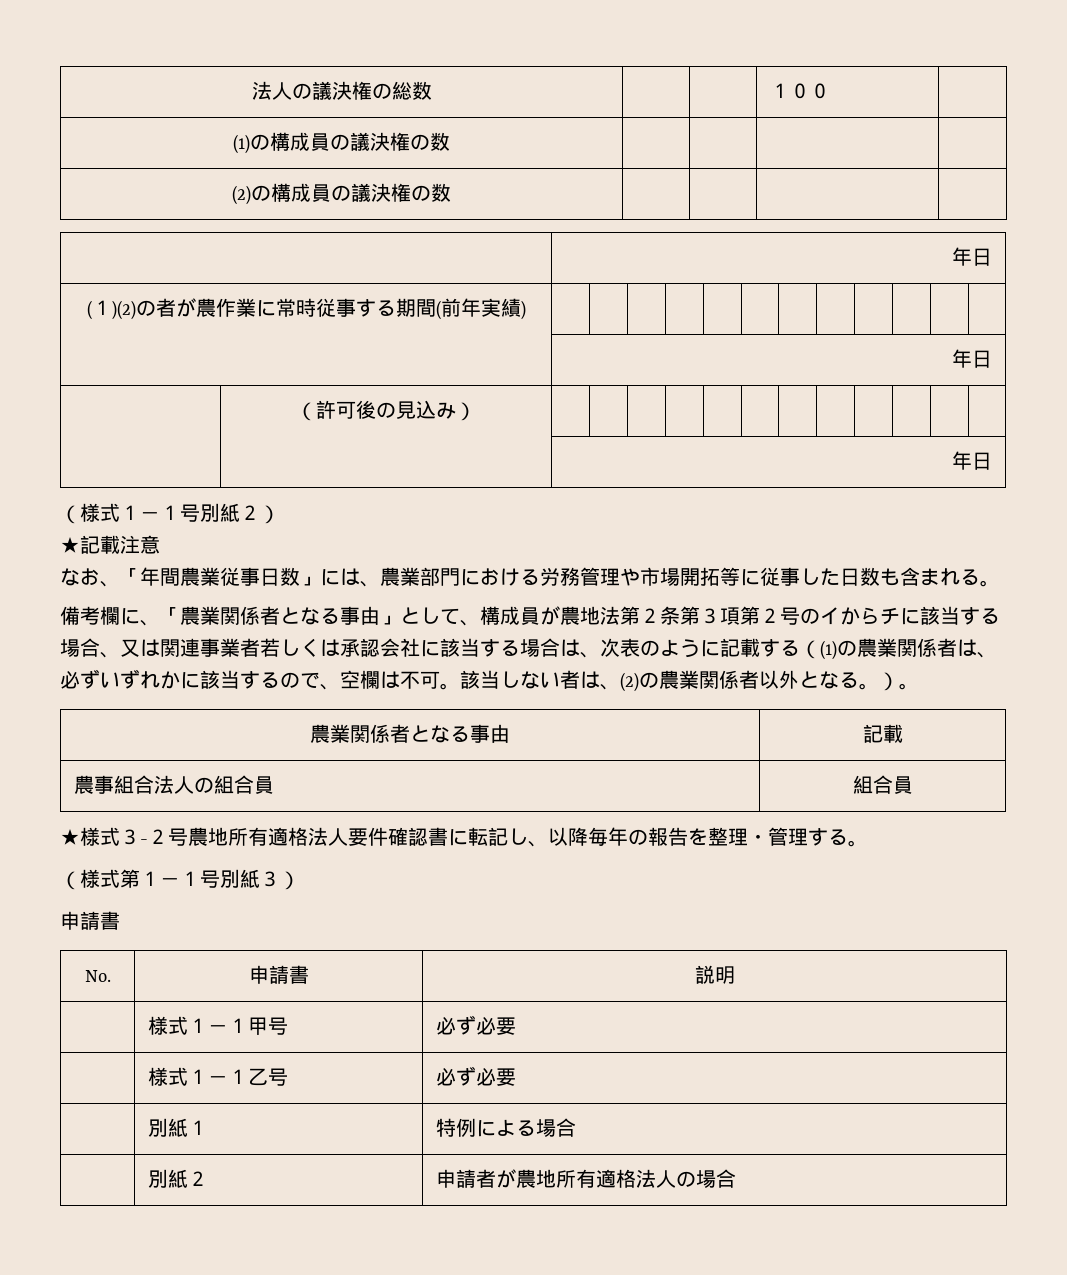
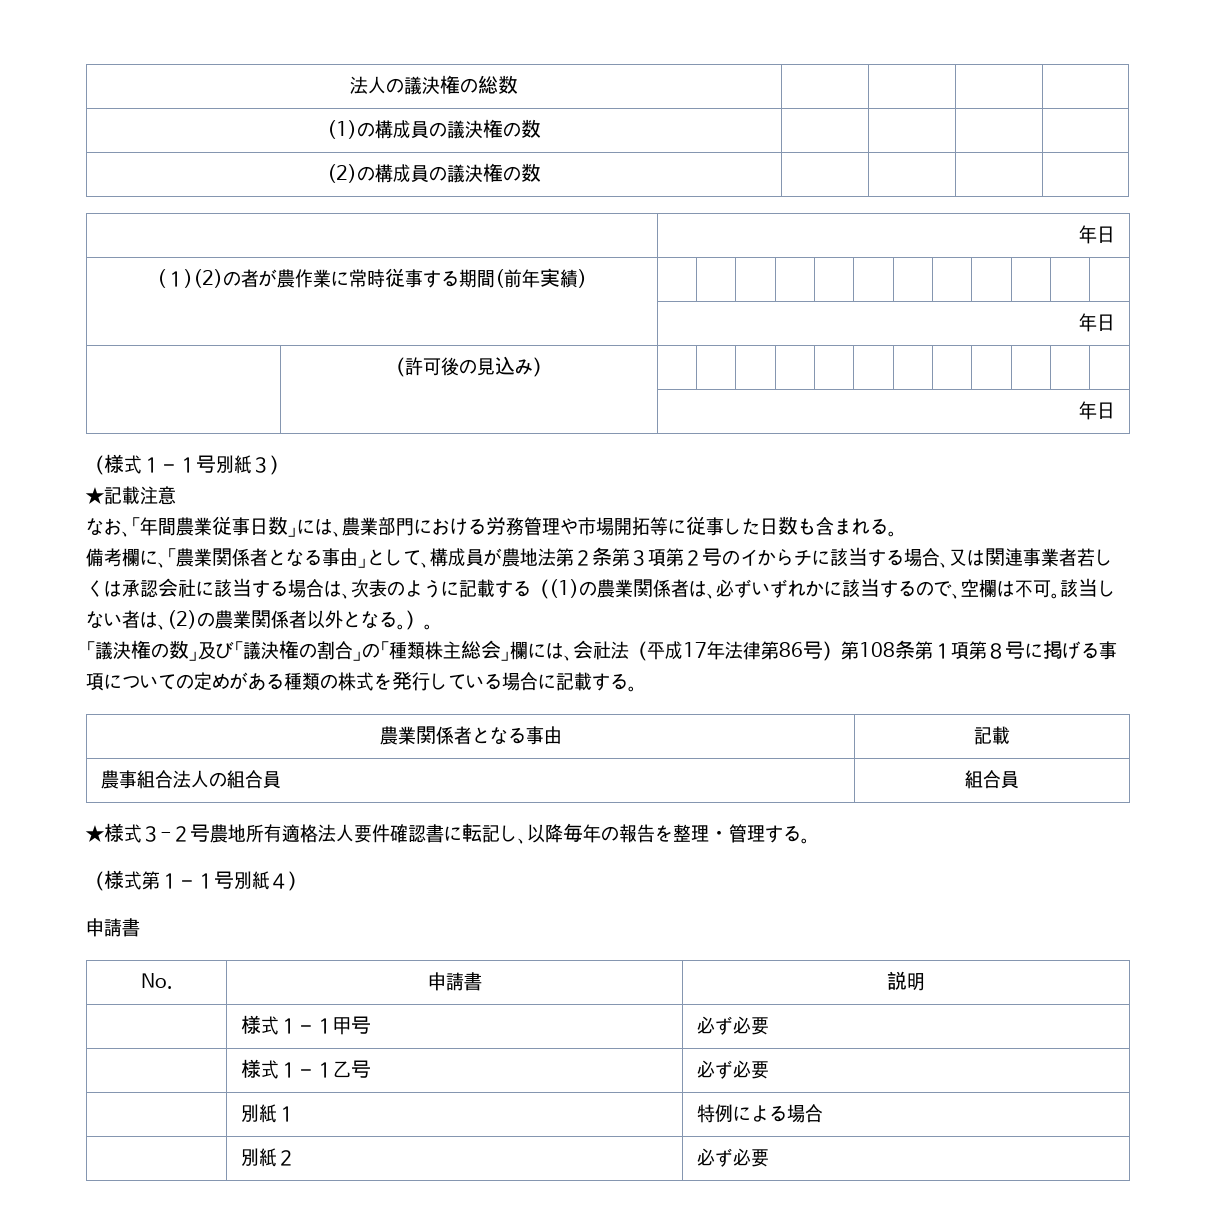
[769,83,830,99] １００ -> (518, 84) none
[240,505,260,520] ２ -> [252,457,270,473] ３
(919, 686) none -> [86,640,1117,661] [86,671,637,692] // 「議決権の数」及び「議決権の割合」の「種類株主総会」欄には、会社法（平成17年法律第86号）第108条第１項第８号に掲げる事項についての定めがある種類の株式を発行している場合に記載する。
[260,871,280,887] ３ -> [270,873,288,889] ４
[435,1169,736,1188] 申請者が農地所有適格法人の場合 -> [696,1148,769,1167] 必ず必要

